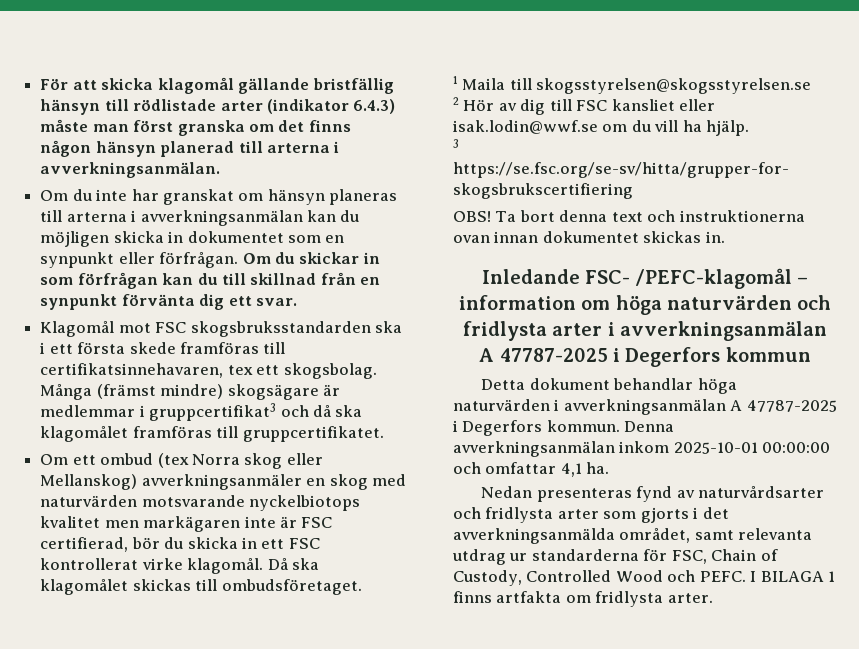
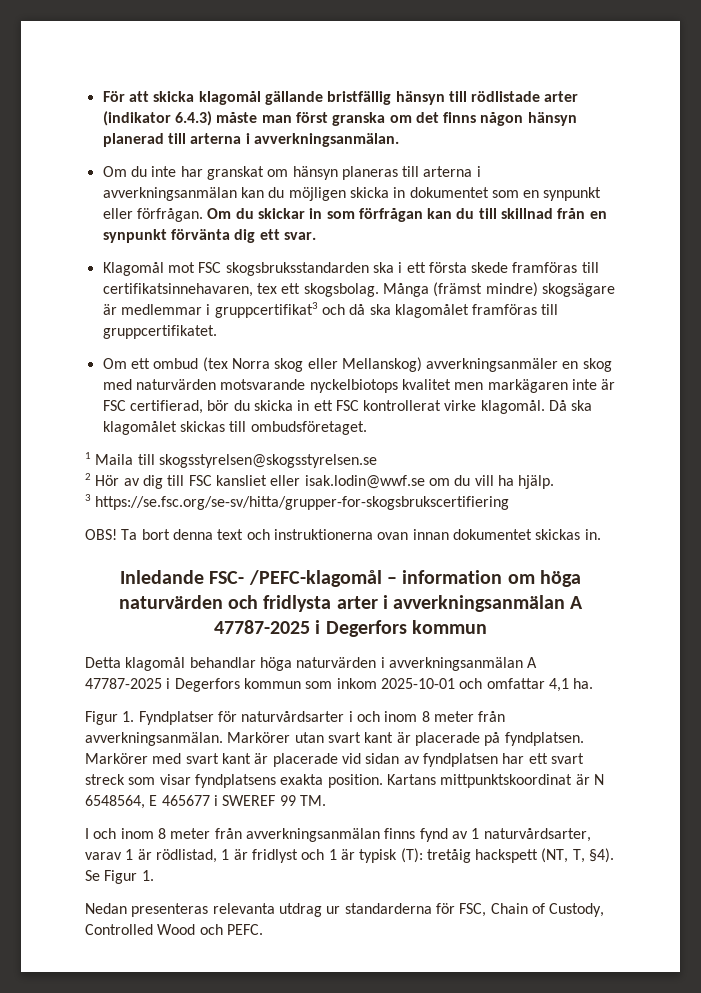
[529,378,610,390] dokument -> [125,657,186,671] klagomål
[546,420,675,432] [453,441,615,457] kommun. Denna avverkningsanmälan -> [243,678,333,689] kommun som
[762,442,831,453] 00:00:00 -> (455, 683) none
[481,486,825,502] [453,507,729,523] [453,528,734,544] Nedan presenteras fynd av naturvårdsarter och fridlysta arter som gjorts i det avverkningsanmälda området, samt -> [85,711,506,725] [85,732,584,746] [85,753,584,767] [85,774,604,788] [85,795,326,809] [85,828,591,842] [85,848,615,863] [85,870,154,884] [85,903,209,917] Figur 1. Fyndplatser för naturvårdsarter i och inom 8 meter från avverkningsanmälan. Markörer utan svart kant är placerade på fyndplatsen. Markörer med svart kant är placerade vid sidan av fyndplatsen har ett svart streck som visar fyndplatsens exakta position. Kartans mittpunktskoordinat är N 6548564, E 465677 i SWEREF 99 TM. // I och inom 8 meter från avverkningsanmälan finns fynd av 1 naturvårdsarter, varav 1 är rödlistad, 1 är fridlyst och 1 är typisk (T): tretåig hackspett (NT, T, §4). Se Figur 1. // Nedan presenteras
[750,571,836,582] [453,591,713,607] I BILAGA 1 finns artfakta om fridlysta arter. -> (263, 929) none

